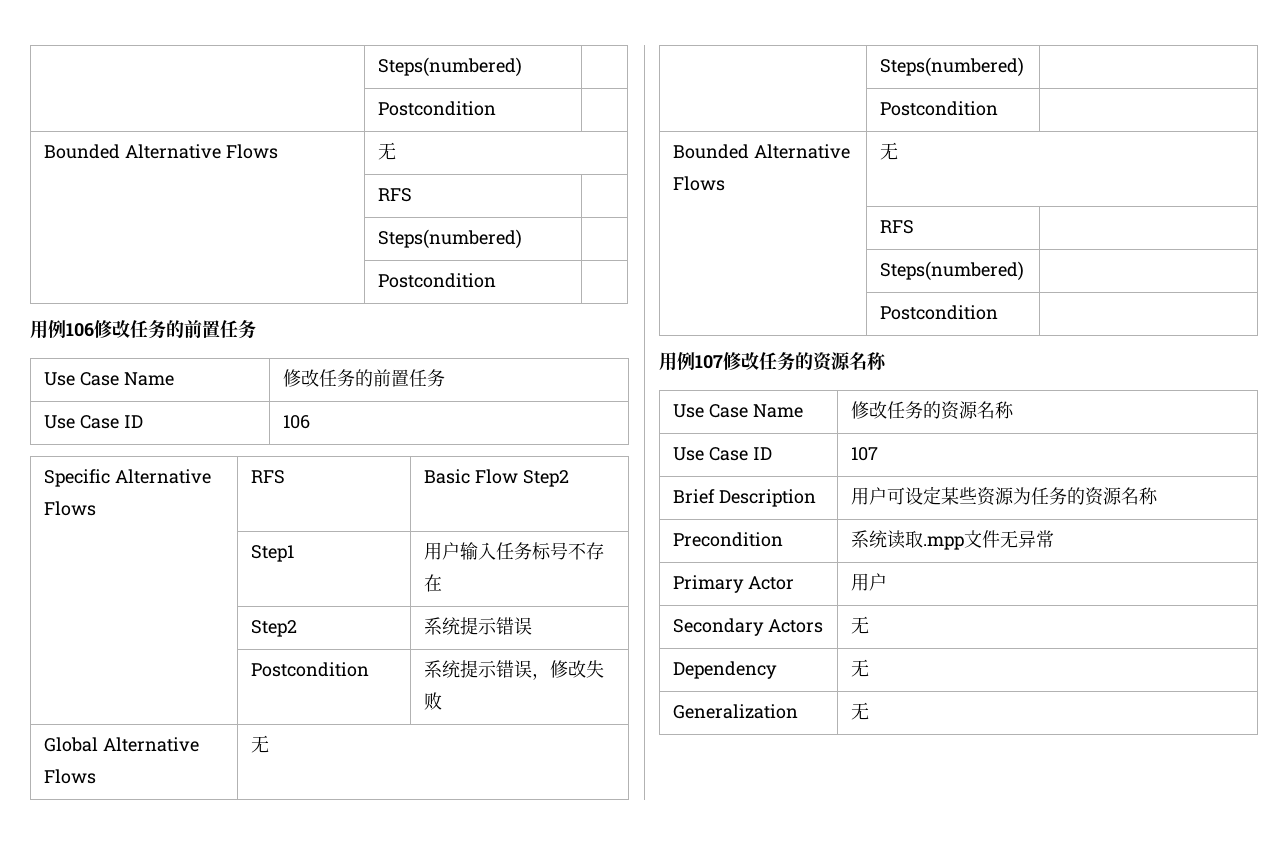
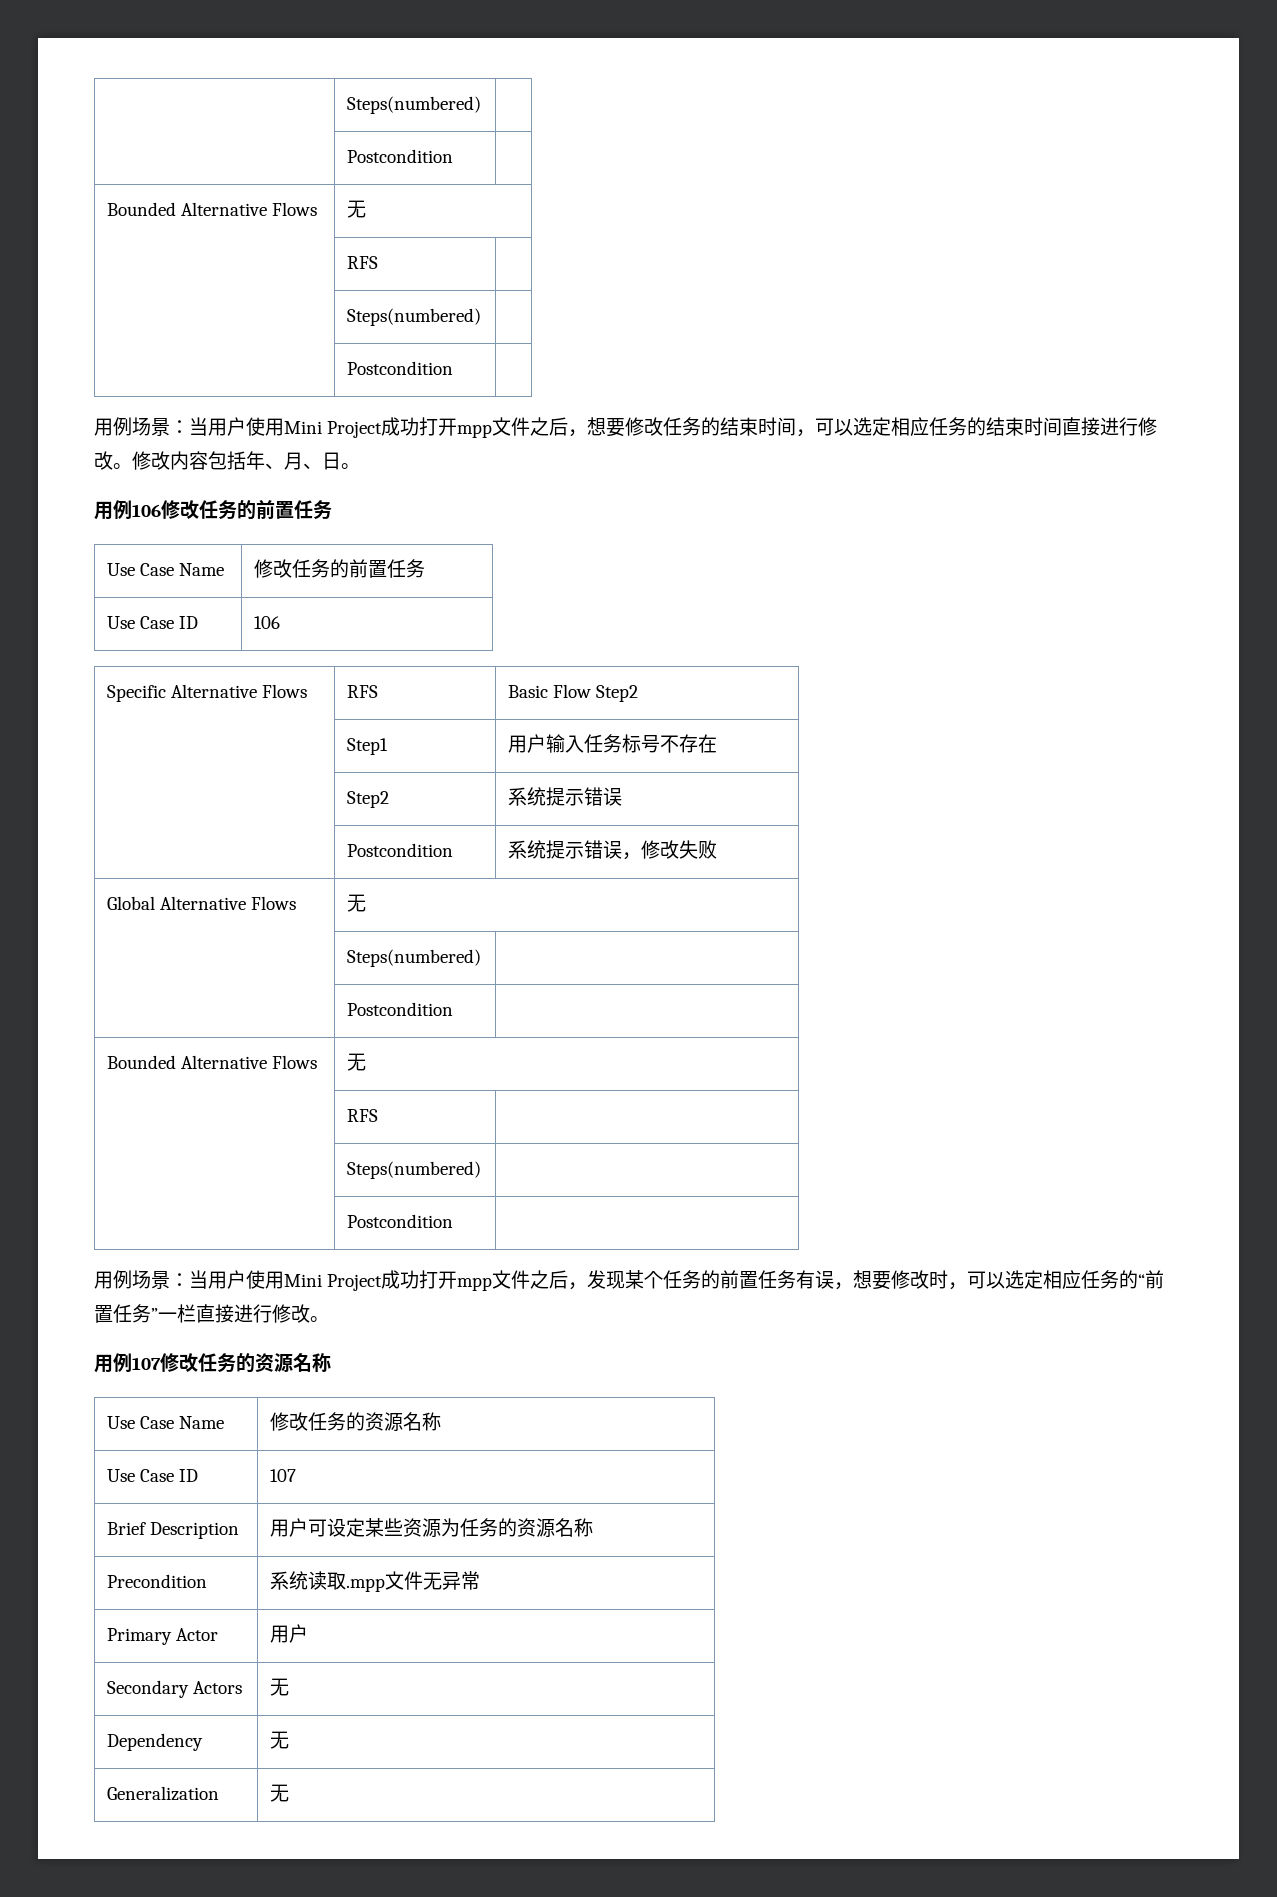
[377,57,522,77] [377,101,496,116] [43,144,278,159] [377,142,396,160] [377,188,412,202] [377,229,522,249] [377,273,496,288] | Steps(numbered) | // | Postcondition | // Bounded Alternative Flows | 无 // | RFS | // | Steps(numbered) | // | Postcondition | -> [347,96,482,114] [347,149,454,163] [107,202,318,216] [347,200,367,218] [347,256,379,269] [347,308,482,326] [347,361,454,375] [94,417,1158,438] [94,451,360,470] | Steps(numbered) | // | Postcondition | // Bounded Alternative Flows | 无 // | RFS | // | Steps(numbered) | // | Postcondition | // 用例场景：当用户使用Mini Project成功打开mpp文件之后，想要修改任务的结束时间，可以选定相应任务的结束时间直接进行修改。修改内容包括年、月、日。
(998, 312) none -> [94,1270,1165,1291] [94,1304,329,1323] // 用例场景：当用户使用Mini Project成功打开mpp文件之后，发现某个任务的前置任务有误，想要修改时，可以选定相应任务的“前置任务”一栏直接进行修改。

